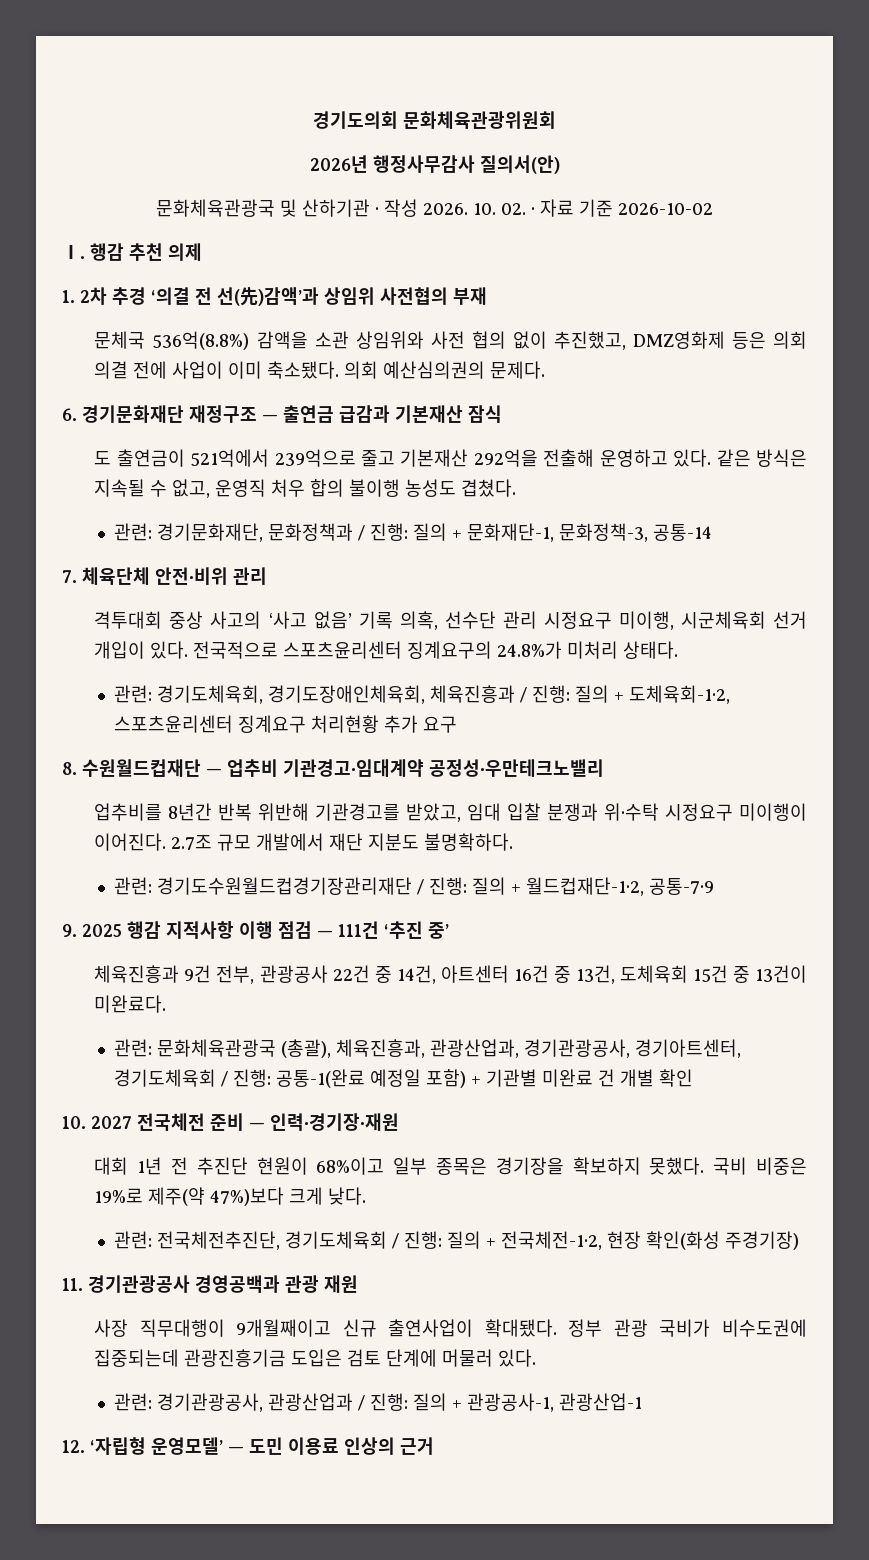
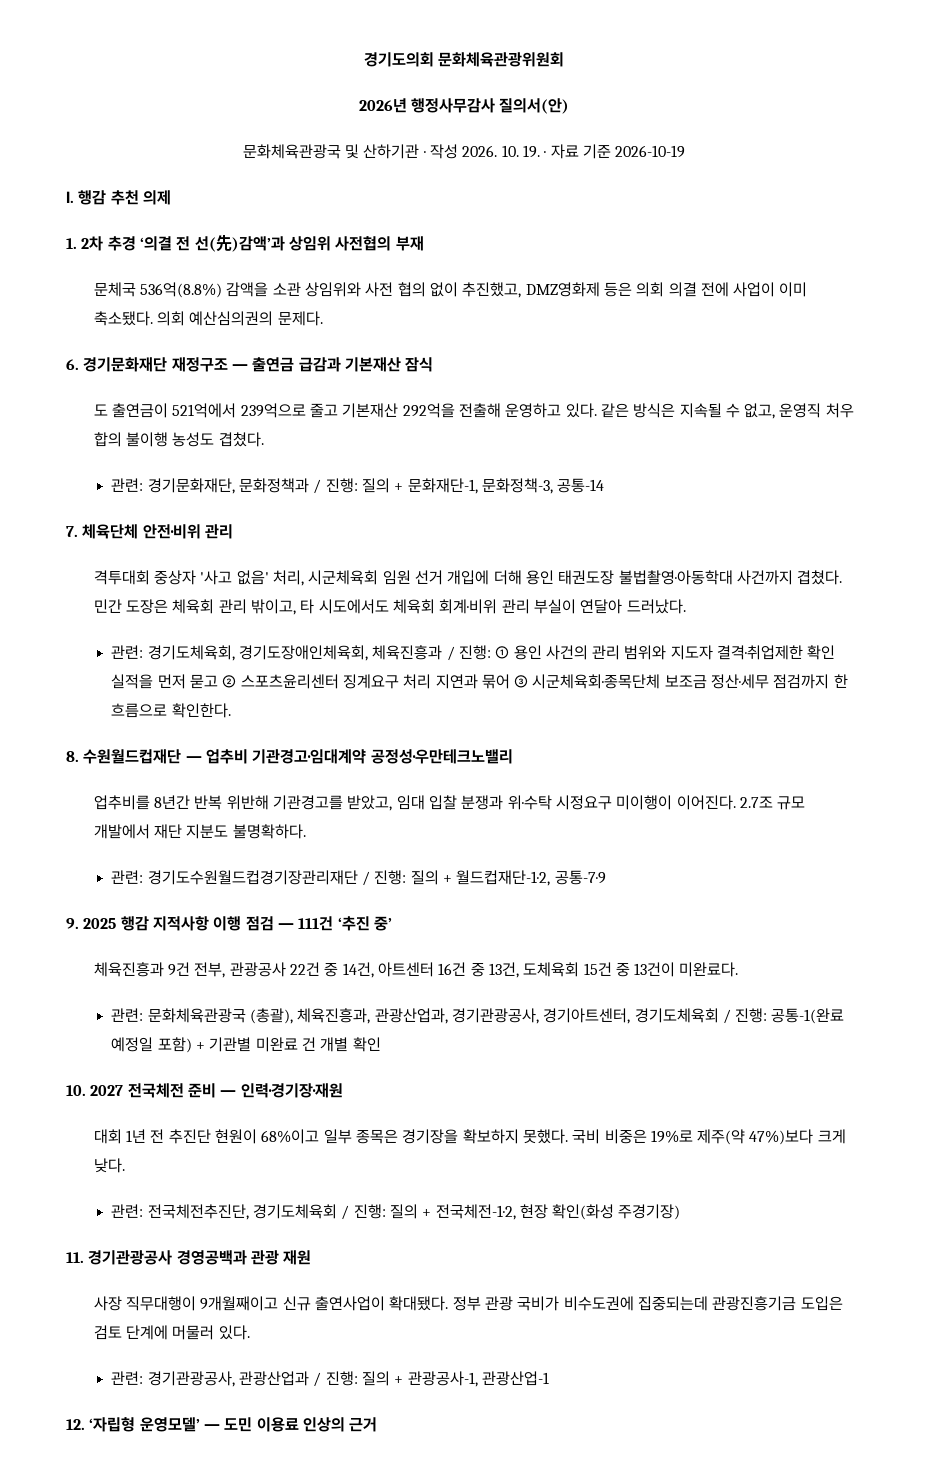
[501,203,526,215] 02. -> [522,145,540,158] 19.
[618,203,713,215] 2026-10-02 -> [615,145,686,158] 2026-10-19
[169,611,808,630] [94,641,679,659] 중상 사고의 ‘사고 없음’ 기록 의혹, 선수단 관리 시정요구 미이행, 시군체육회 선거 개입이 있다. 전국적으로 스포츠윤리센터 징계요구의 24.8%가 미처리 상태다. -> [153,570,843,586] [93,599,686,615] 중상자 '사고 없음' 처리, 시군체육회 임원 선거 개입에 더해 용인 태권도장 불법촬영·아동학대 사건까지 겹쳤다. 민간 도장은 체육회 관리 밖이고, 타 시도에서도 체육회 회계·비위 관리 부실이 연달아 드러났다.
[575,685,731,704] [114,715,458,733] 질의 + 도체육회-1·2, 스포츠윤리센터 징계요구 처리현황 추가 요구 -> [495,645,836,660] [111,674,848,689] [111,703,231,718] ① 용인 사건의 관리 범위와 지도자 결격·취업제한 확인 실적을 먼저 묻고 ② 스포츠윤리센터 징계요구 처리 지연과 묶어 ③ 시군체육회·종목단체 보조금 정산·세무 점검까지 한 흐름으로 확인한다.

